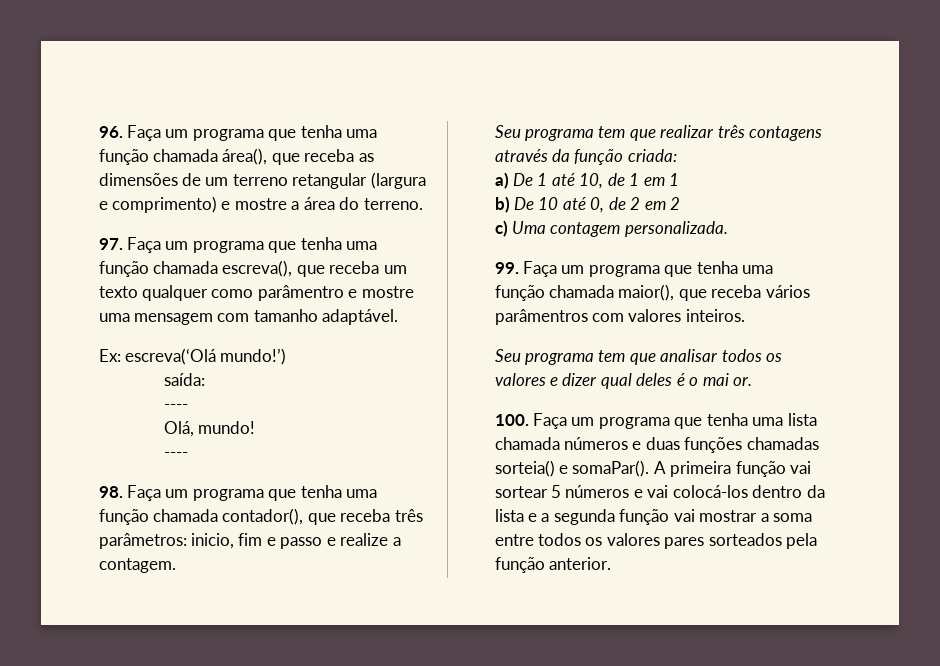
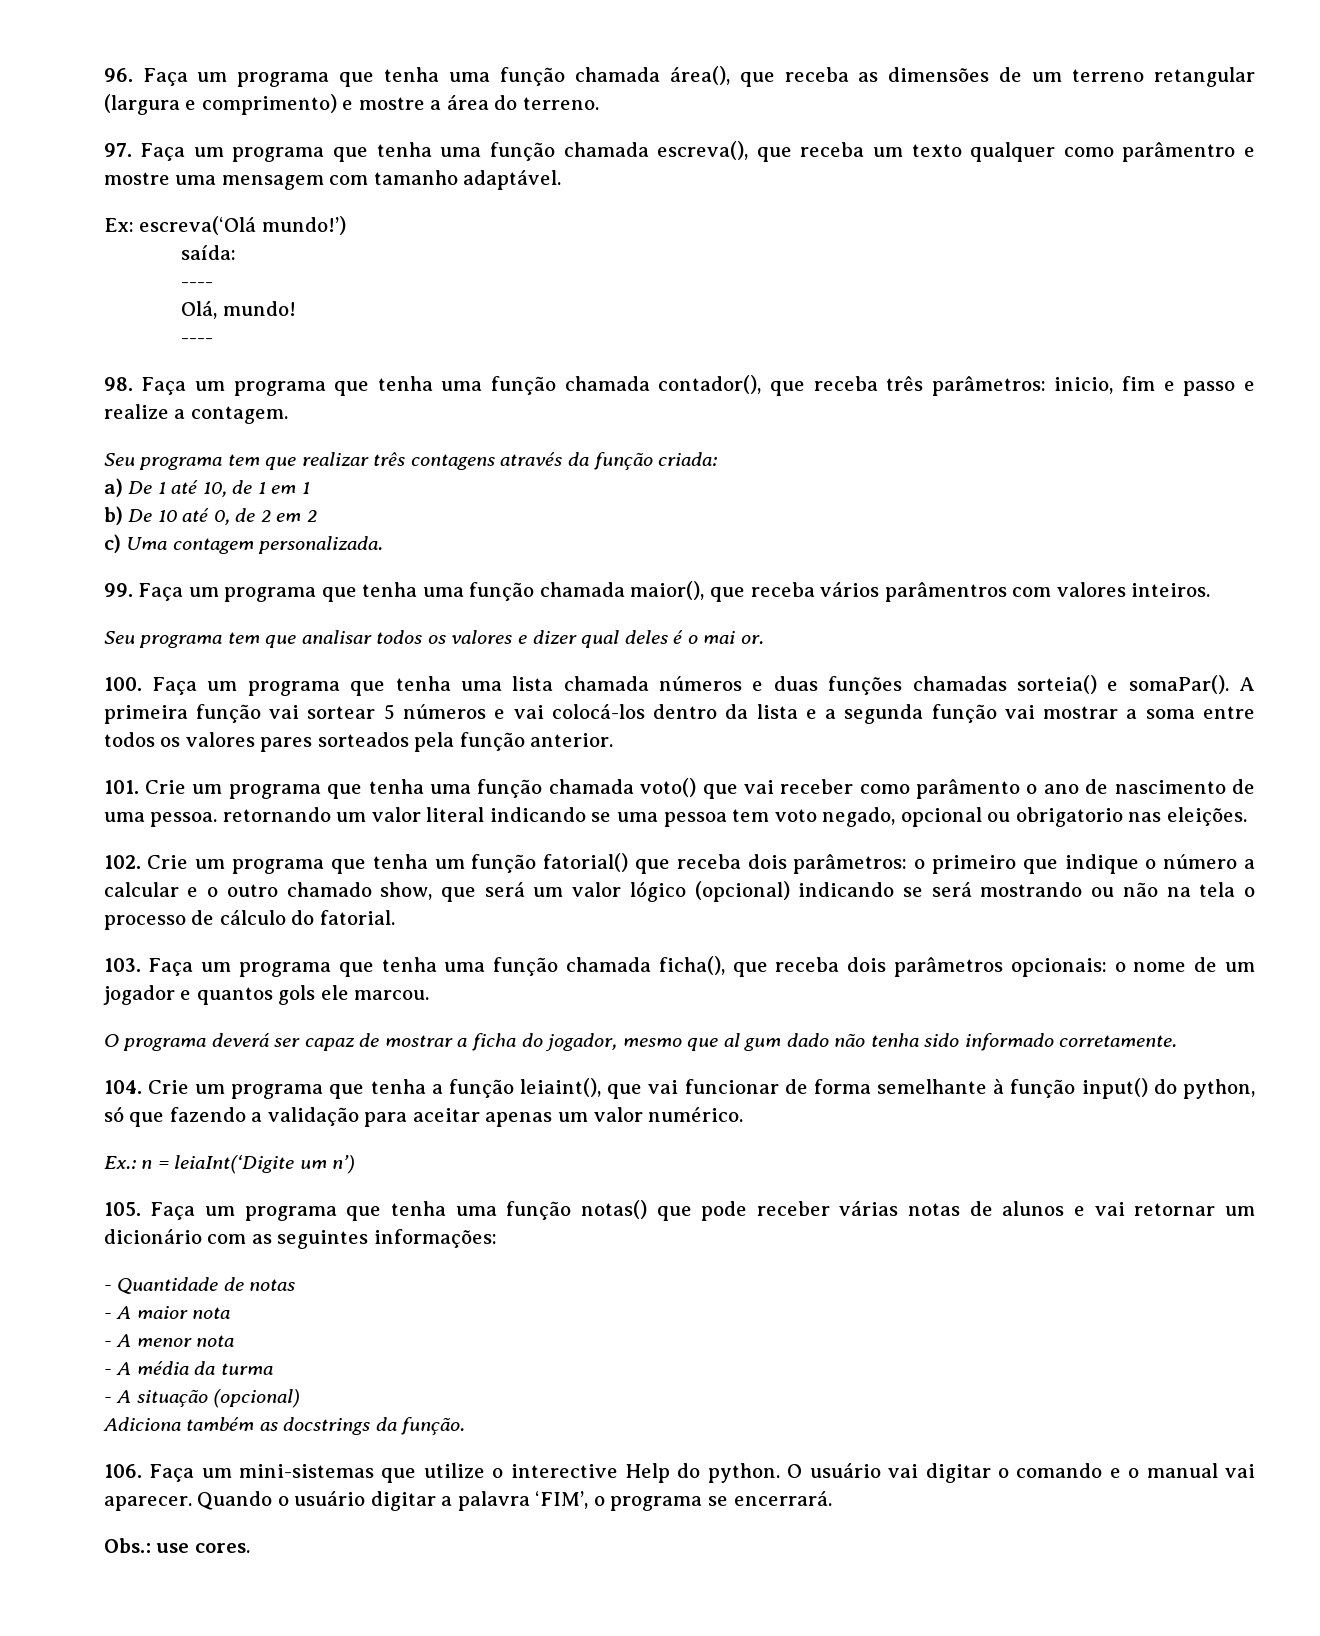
(611, 563) none -> [103,778,1255,799] [103,807,1247,827] [103,853,1255,874] [103,881,1255,902] [103,910,395,930] [103,956,1256,977] [102,985,430,1005] [103,1033,1178,1051] [103,1078,1255,1099] [103,1106,744,1127] [103,1155,356,1174] [103,1200,1256,1221] [103,1229,497,1249] [103,1277,296,1294] [103,1306,231,1319] [103,1334,235,1347] [103,1361,273,1375] [103,1389,301,1408] [102,1417,466,1435] [103,1463,1256,1483] [103,1491,832,1511] [103,1538,250,1553] // 101. Crie um programa que tenha uma função chamada voto() que vai receber como parâmento o ano de nascimento de uma pessoa. retornando um valor literal indicando se uma pessoa tem voto negado, opcional ou obrigatorio nas eleições. // 102. Crie um programa que tenha um função fatorial() que receba dois parâmetros: o primeiro que indique o número a calcular e o outro chamado show, que será um valor lógico (opcional) indicando se será mostrando ou não na tela o processo de cálculo do fatorial. // 103. Faça um programa que tenha uma função chamada ficha(), que receba dois parâmetros opcionais: o nome de um jogador e quantos gols ele marcou. // O programa deverá ser capaz de mostrar a ficha do jogador, mesmo que al gum dado não tenha sido informado corretamente. // 104. Crie um programa que tenha a função leiaint(), que vai funcionar de forma semelhante à função input() do python, só que fazendo a validação para aceitar apenas um valor numérico. // Ex.: n = leiaInt(‘Digite um n’) // 105. Faça um programa que tenha uma função notas() que pode receber várias notas de alunos e vai retornar um dicionário com as seguintes informações: // - Quantidade de notas // - A maior nota // - A menor nota // - A média da turma // - A situação (opcional) // Adiciona também as docstrings da função. // 106. Faça um mini-sistemas que utilize o interective Help do python. O usuário vai digitar o comando e o manual vai aparecer. Quando o usuário digitar a palavra ‘FIM’, o programa se encerrará. // Obs.: use cores.

